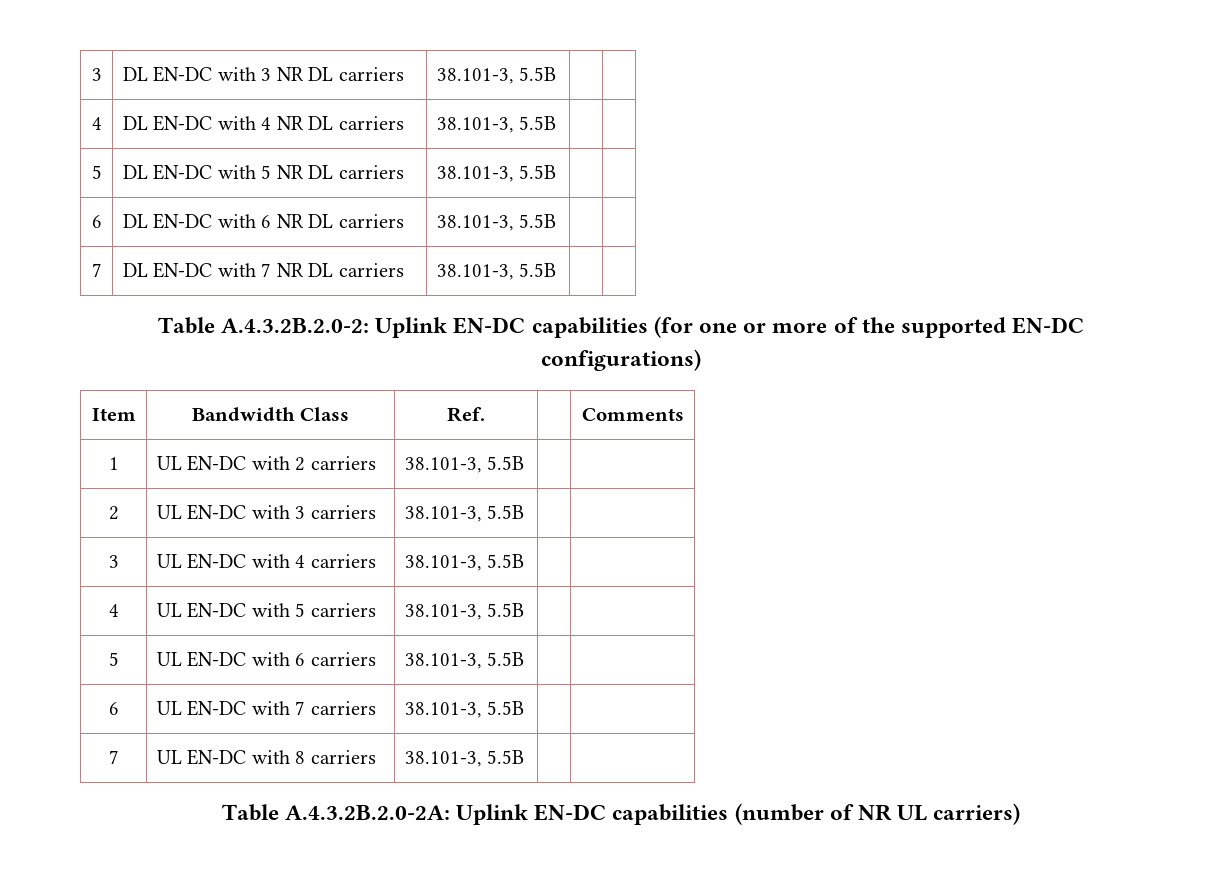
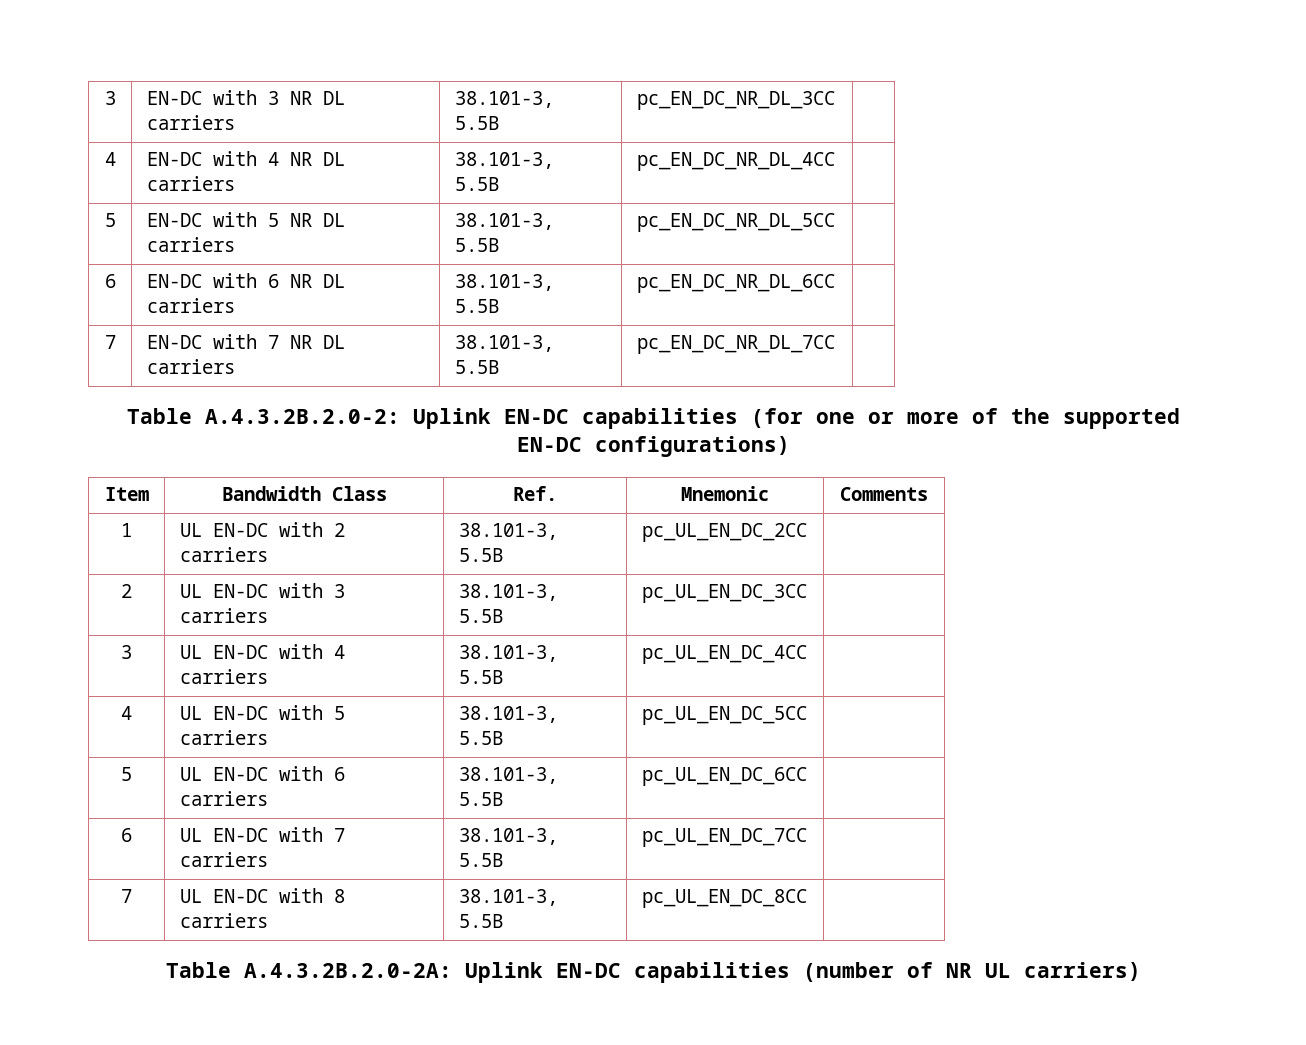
[91,68,102,81] [122,67,148,81] 3 | DL -> [104,91,116,105] 3 |
[91,117,102,130] [122,116,148,130] | // 4 | DL -> [636,91,835,110] [104,152,116,166] pc_EN_DC_NR_DL_3CC | // 4 |
[91,165,102,179] [122,165,148,179] | // 5 | DL -> [636,152,835,171] [104,213,116,227] pc_EN_DC_NR_DL_4CC | // 5 |
[91,215,102,228] [122,214,148,228] | // 6 | DL -> [636,213,835,232] [104,274,116,288] pc_EN_DC_NR_DL_5CC | // 6 |
[91,263,102,277] [122,263,148,277] | // 7 | DL -> [636,274,835,293] [104,335,116,349] pc_EN_DC_NR_DL_6CC | // 7 |
(557, 270) none -> [636,335,835,354] pc_EN_DC_NR_DL_7CC
(485, 414) none -> [681,486,769,501] Mnemonic
(525, 463) none -> [641,523,807,542] pc_UL_EN_DC_2CC
(525, 512) none -> [641,584,807,603] pc_UL_EN_DC_3CC
(525, 561) none -> [641,645,807,664] pc_UL_EN_DC_4CC
(525, 610) none -> [641,706,807,725] pc_UL_EN_DC_5CC
(525, 659) none -> [641,767,807,786] pc_UL_EN_DC_6CC
(525, 708) none -> [641,828,807,847] pc_UL_EN_DC_7CC
(525, 757) none -> [641,889,807,908] pc_UL_EN_DC_8CC

